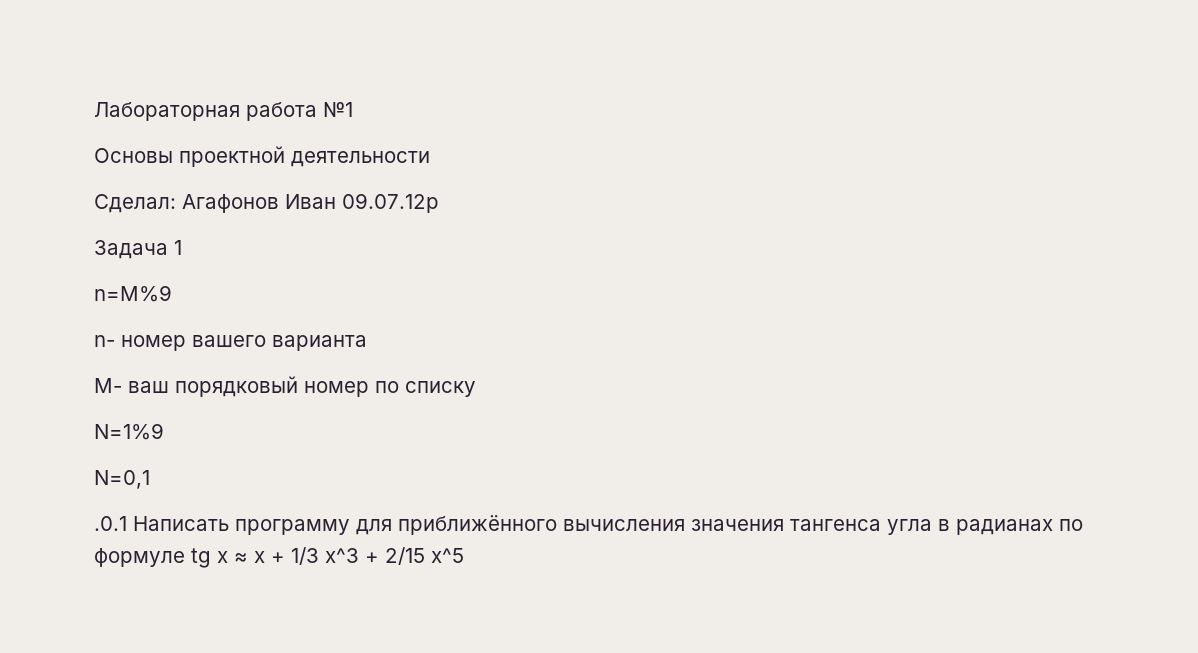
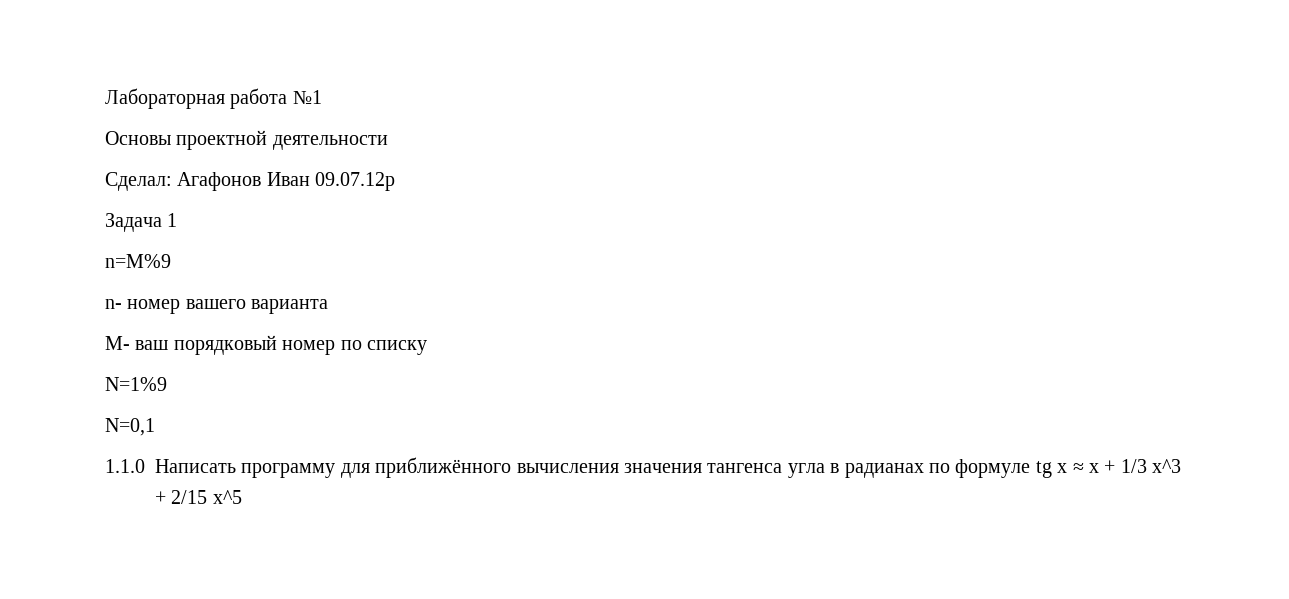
[94,516,127,531] .0.1 -> [105,459,145,473] 1.1.0

